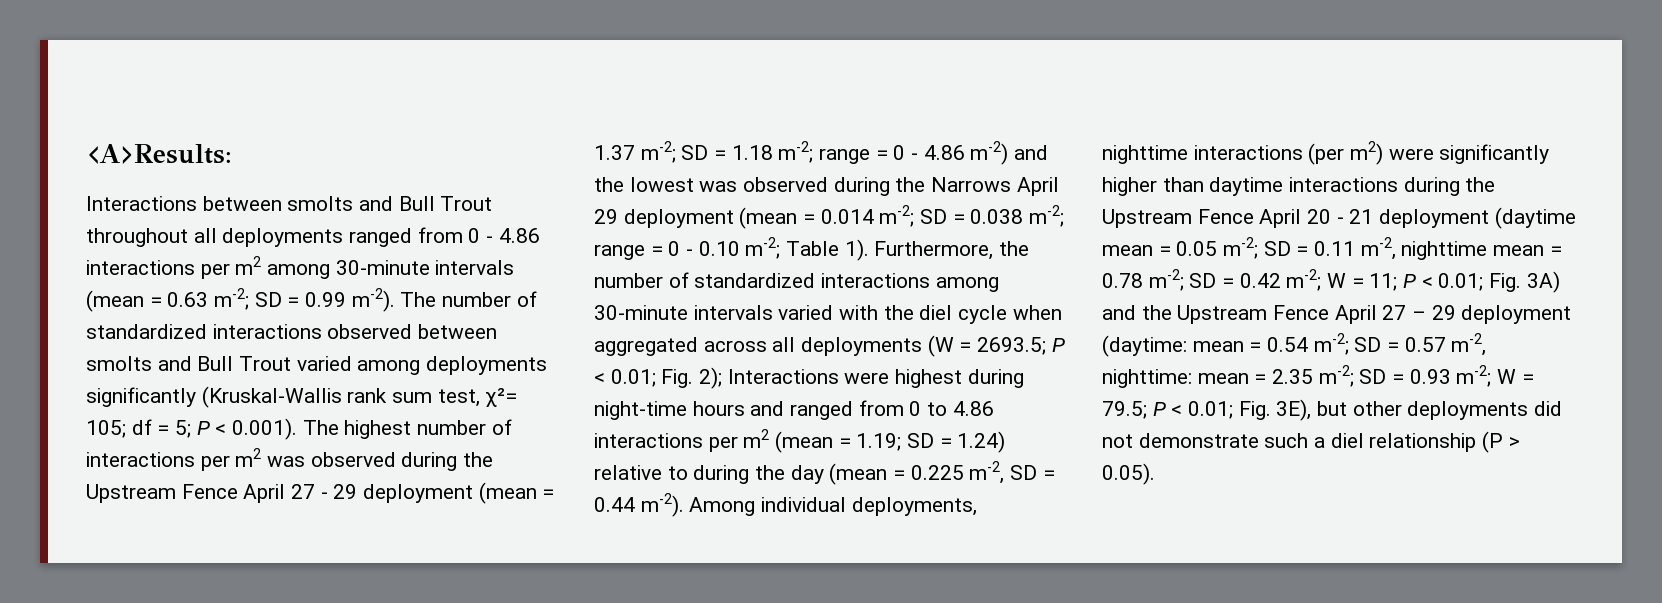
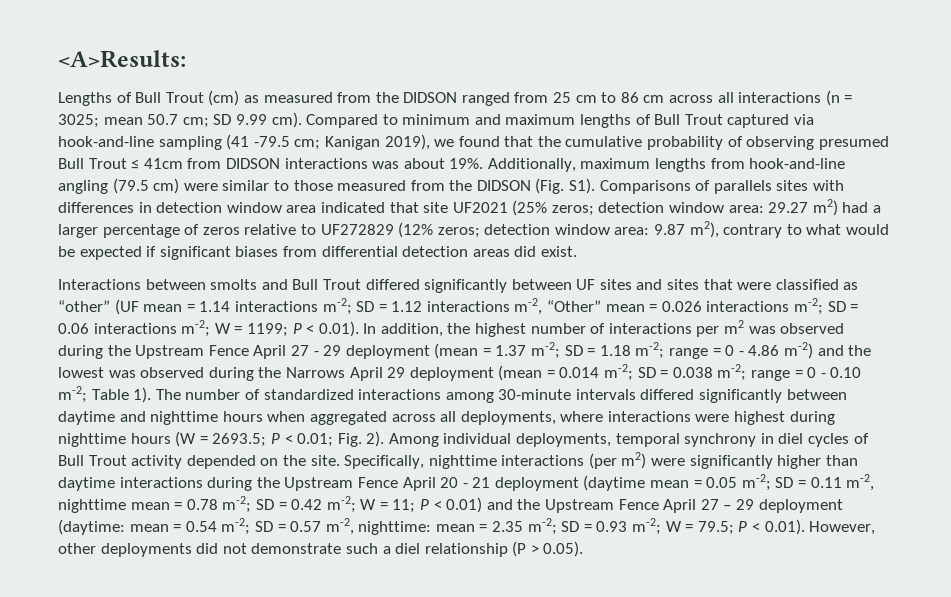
(232, 154) none -> [58,90,853,106] [58,112,815,128] [58,134,889,150] [58,158,846,172] [58,178,845,194] [58,199,882,216] [58,221,890,238] [58,246,577,260] // Lengths of Bull Trout (cm) as measured from the DIDSON ranged from 25 cm to 86 cm across all interactions (n = 3025; mean 50.7 cm; SD 9.99 cm). Compared to minimum and maximum lengths of Bull Trout captured via hook-and-line sampling (41 -79.5 cm; Kanigan 2019), we found that the cumulative probability of observing presumed Bull Trout ≤ 41cm from DIDSON interactions was about 19%. Additionally, maximum lengths from hook-and-line angling (79.5 cm) were similar to those measured from the DIDSON (Fig. S1). Comparisons of parallels sites with differences in detection window area indicated that site UF2021 (25% zeros; detection window area: 29.27 m2) had a larger percentage of zeros relative to UF272829 (12% zeros; detection window area: 9.87 m2), contrary to what would be expected if significant biases from differential detection areas did exist.
[86,227,540,247] [86,256,515,279] [86,288,537,312] [86,324,498,339] [86,356,548,375] [86,386,518,408] [86,418,339,440] throughout all deployments ranged from 0 - 4.86 interactions per m2 among 30-minute intervals (mean = 0.63 m-2; SD = 0.99 m-2). The number of standardized interactions observed between smolts and Bull Trout varied among deployments significantly (Kruskal-Wallis rank sum test, χ²= 105; df = 5; P < 0.001). The -> [365,279,859,293] [58,298,859,315] [58,320,471,337] differed significantly between UF sites and sites that were classified as “other” (UF mean = 1.14 interactions m-2; SD = 1.12 interactions m-2, “Other” mean = 0.026 interactions m-2; SD = 0.06 interactions m-2; W = 1199; P < 0.01). In addition, the
[874,241,1030,260] Furthermore, the -> [155,389,181,400] The
[778,305,1062,324] [594,337,923,356] varied with the diel cycle when aggregated across all deployments -> [640,389,847,403] [58,411,835,425] [58,433,171,447] differed significantly between daytime and nighttime hours when aggregated across all deployments, where interactions were highest during nighttime hours
[699,367,1024,389] [594,400,994,420] [594,429,1006,453] [594,461,1055,485] [594,493,977,517] 2); Interactions were highest during night-time hours and ranged from 0 to 4.86 interactions per m2 (mean = 1.19; SD = 1.24) relative to during the day (mean = 0.225 m-2, SD = 0.44 m-2). Among individual deployments, -> [366,431,869,447] [58,455,425,469] 2). Among individual deployments, temporal synchrony in diel cycles of Bull Trout activity depended on the site. Specifically,
[1438,271,1560,293] 0.01; Fig. 3A) -> [446,497,483,513] 0.01)
[1188,399,1348,421] 0.01; Fig. 3E), but -> [764,519,876,535] 0.01). However,

